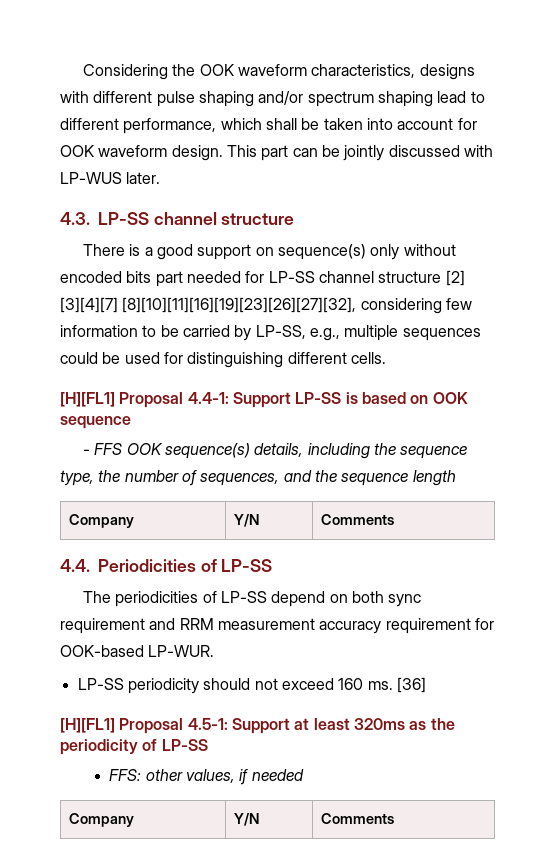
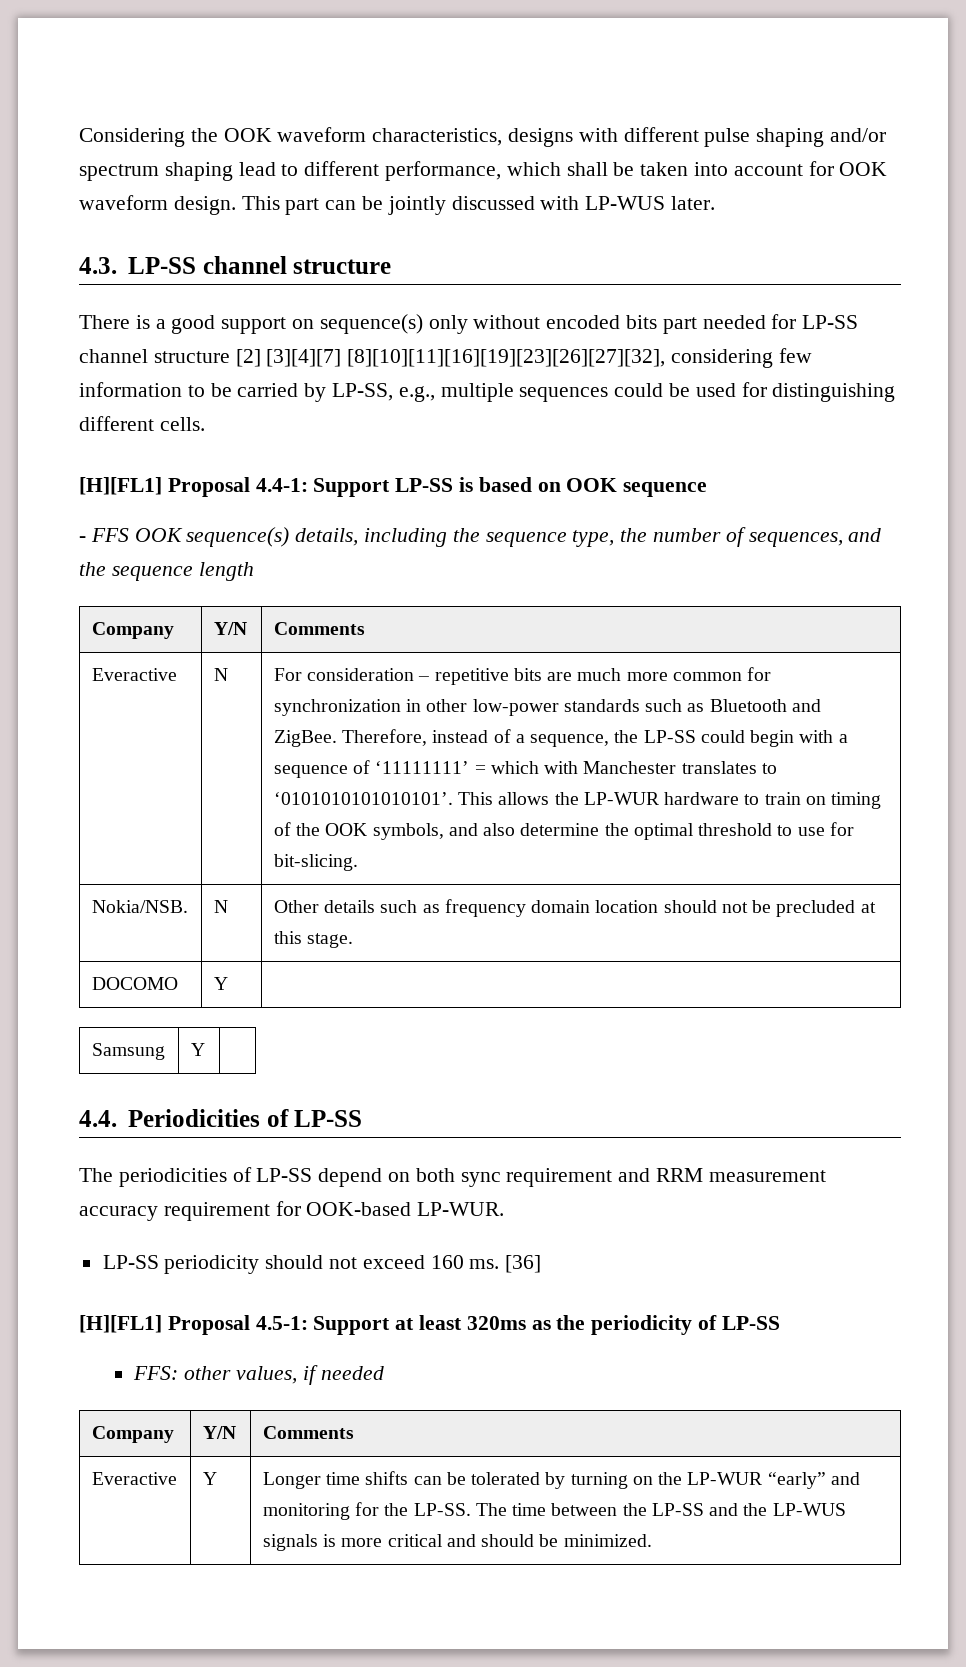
(394, 519) none -> [91,668,177,681] [213,668,228,681] [273,667,772,685] [273,699,821,716] [273,729,848,747] [273,760,777,778] [273,792,882,809] [273,822,854,840] [273,854,358,871] [91,900,188,913] [213,900,228,913] [273,899,876,917] [273,931,354,948] [91,977,178,990] [213,977,228,990] [91,1043,165,1060] [190,1043,205,1056] // Everactive | N | For consideration – repetitive bits are much more common for synchronization in other low-power standards such as Bluetooth and ZigBee. Therefore, instead of a sequence, the LP-SS could begin with a sequence of ‘11111111’ = which with Manchester translates to ‘0101010101010101’. This allows the LP-WUR hardware to train on timing of the OOK symbols, and also determine the optimal threshold to use for bit-slicing. // Nokia/NSB. | N | Other details such as frequency domain location should not be precluded at this stage. // DOCOMO | Y | // Samsung | Y |
(394, 818) none -> [91,1472,177,1485] [202,1472,217,1485] [262,1471,860,1489] [262,1502,846,1520] [262,1534,652,1551] // Everactive | Y | Longer time shifts can be tolerated by turning on the LP-WUR “early” and monitoring for the LP-SS. The time between the LP-SS and the LP-WUS signals is more critical and should be minimized.

